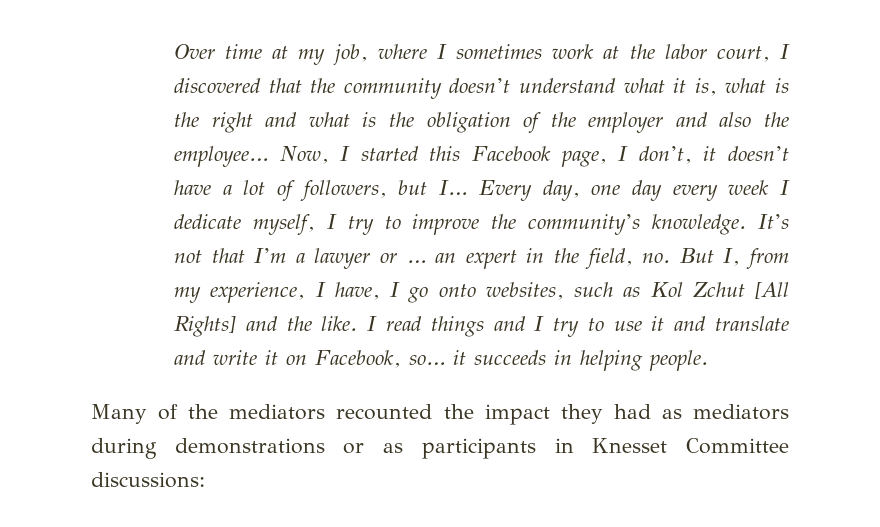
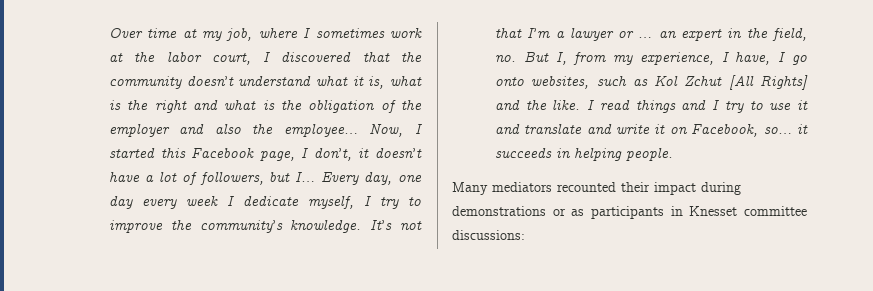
[158,404,790,425] of the mediators recounted the impact they had as mediators -> [492,182,696,195] mediators recounted their impact
[686,438,789,454] Committee -> [744,206,807,216] committee

